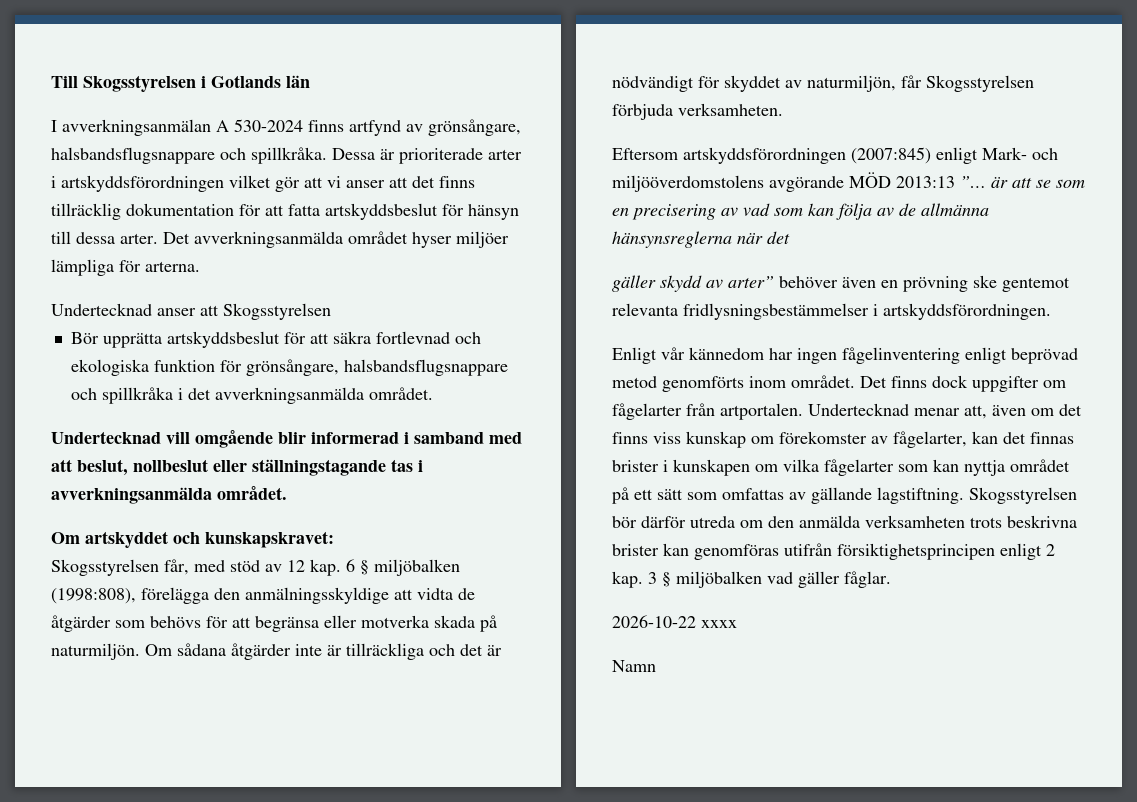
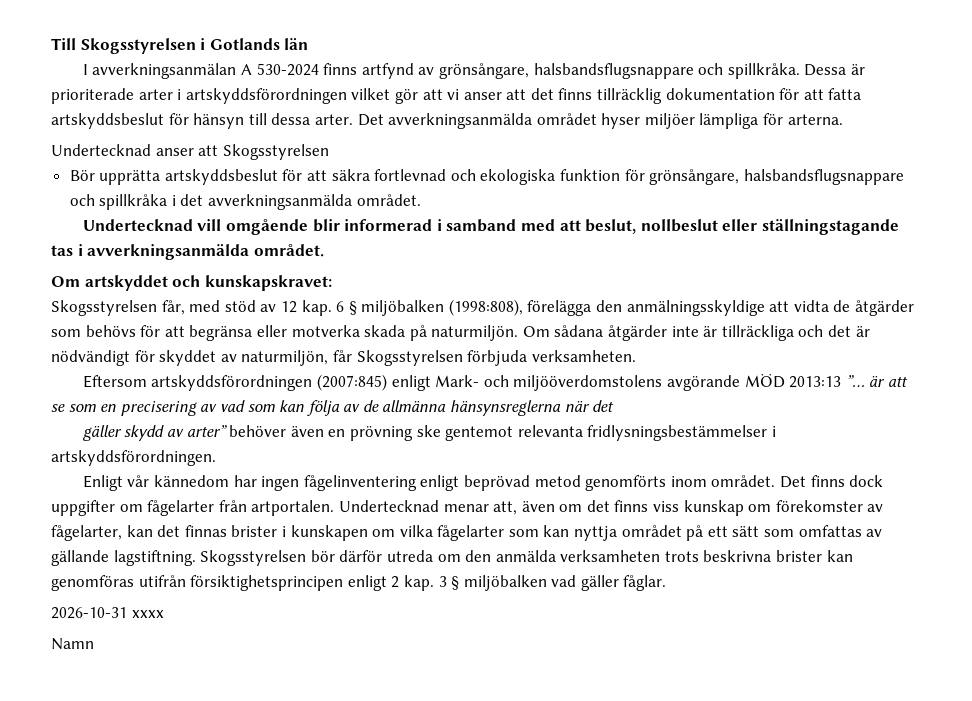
[612,615,696,628] 2026-10-22 -> [51,607,127,619] 2026-10-31

